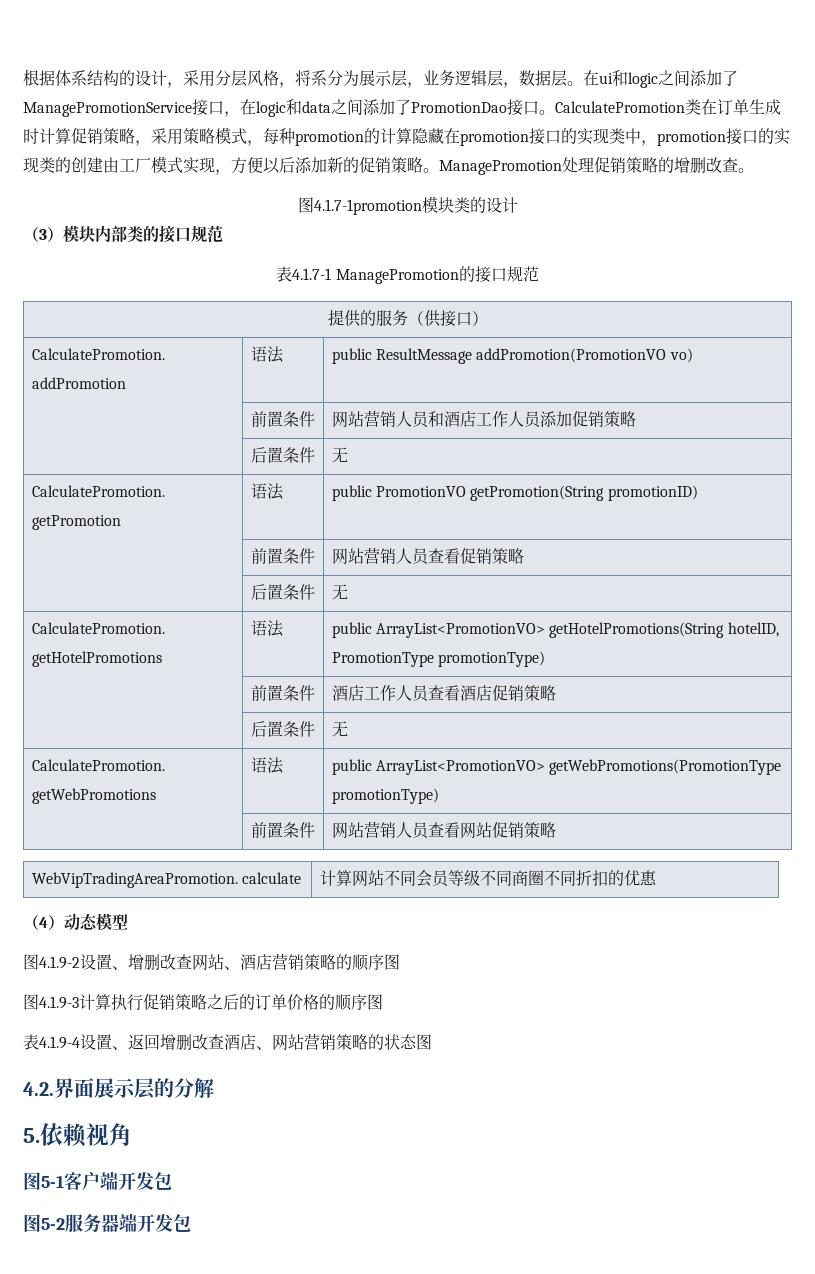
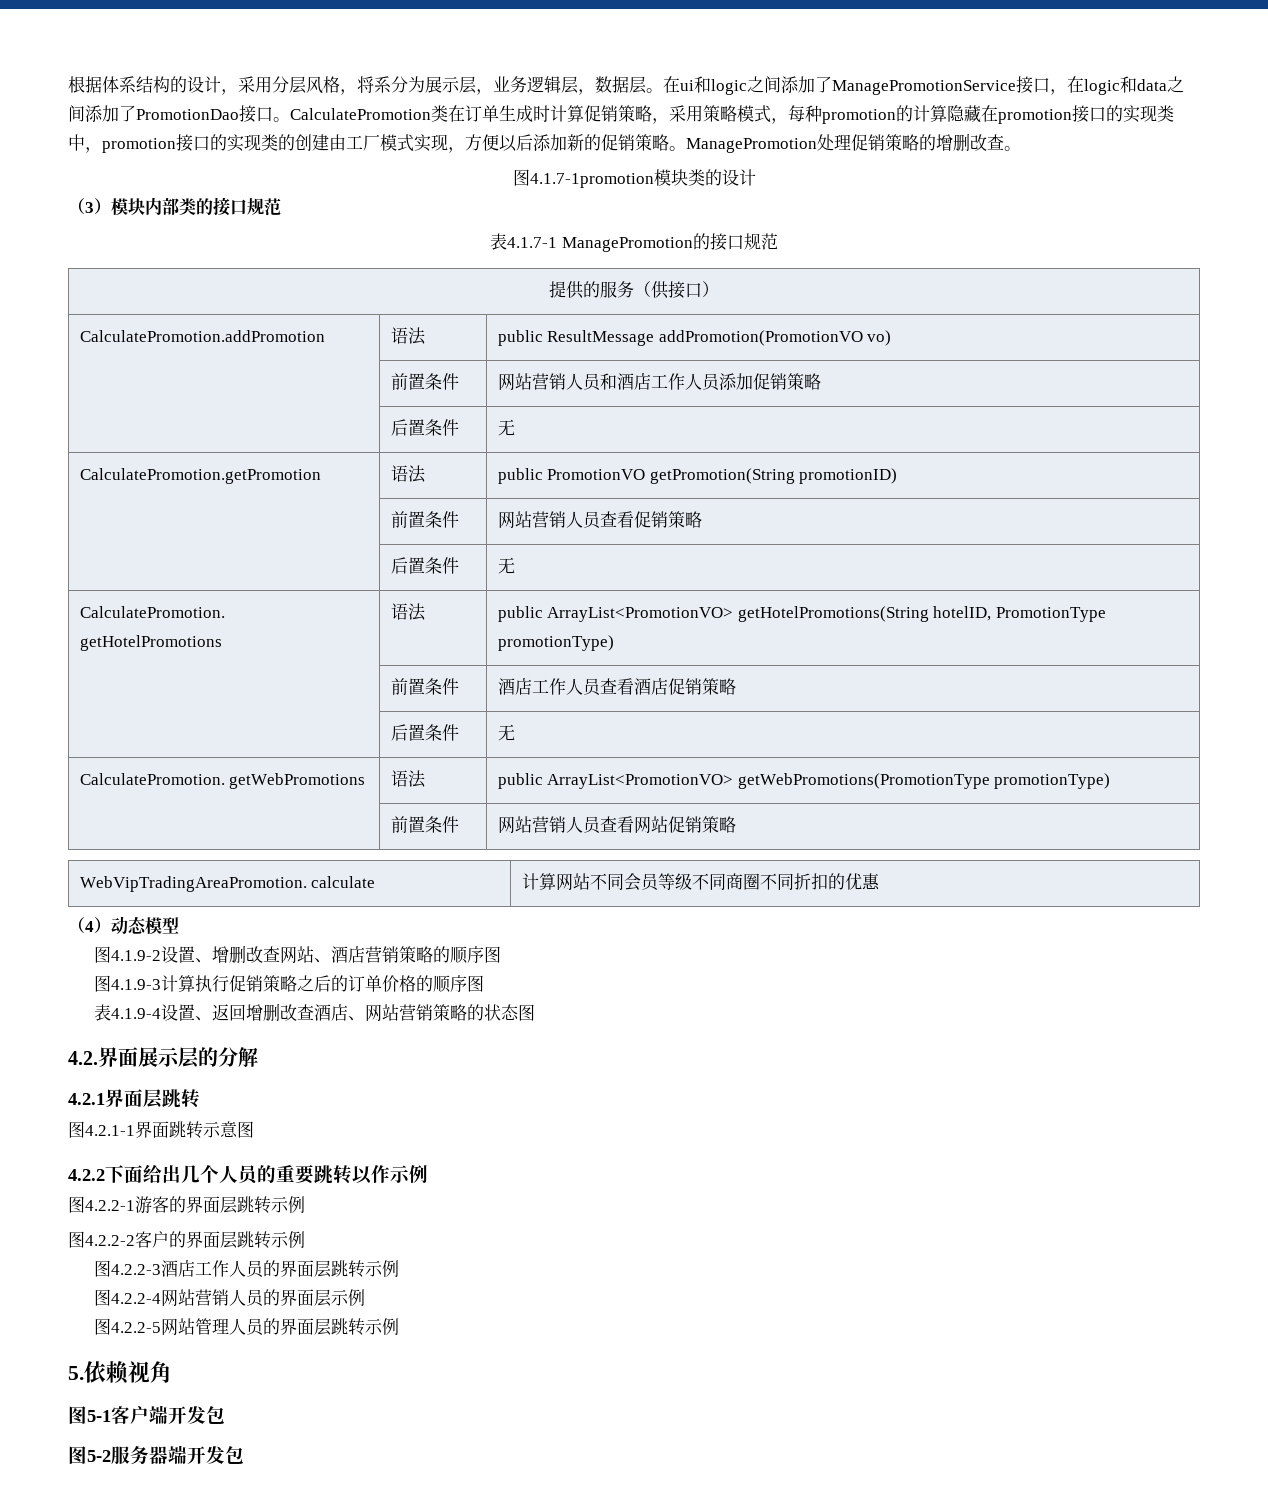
[31,348,165,360] [31,377,126,389] CalculatePromotion. addPromotion -> [79,330,325,342] CalculatePromotion.addPromotion
[31,485,165,497] [31,515,121,530] CalculatePromotion. getPromotion -> [79,468,321,484] CalculatePromotion.getPromotion
(214, 1088) none -> [68,1089,200,1108] [68,1121,254,1139] [68,1164,428,1185] [68,1196,305,1214] [68,1231,305,1249] [94,1260,400,1278] [94,1289,366,1307] [94,1318,400,1336] // 4.2.1界面层跳转 // 图4.2.1-1界面跳转示意图 // 4.2.2下面给出几个人员的重要跳转以作示例 // 图4.2.2-1游客的界面层跳转示例 // 图4.2.2-2客户的界面层跳转示例 // 图4.2.2-3酒店工作人员的界面层跳转示例 // 图4.2.2-4网站营销人员的界面层示例 // 图4.2.2-5网站管理人员的界面层跳转示例

